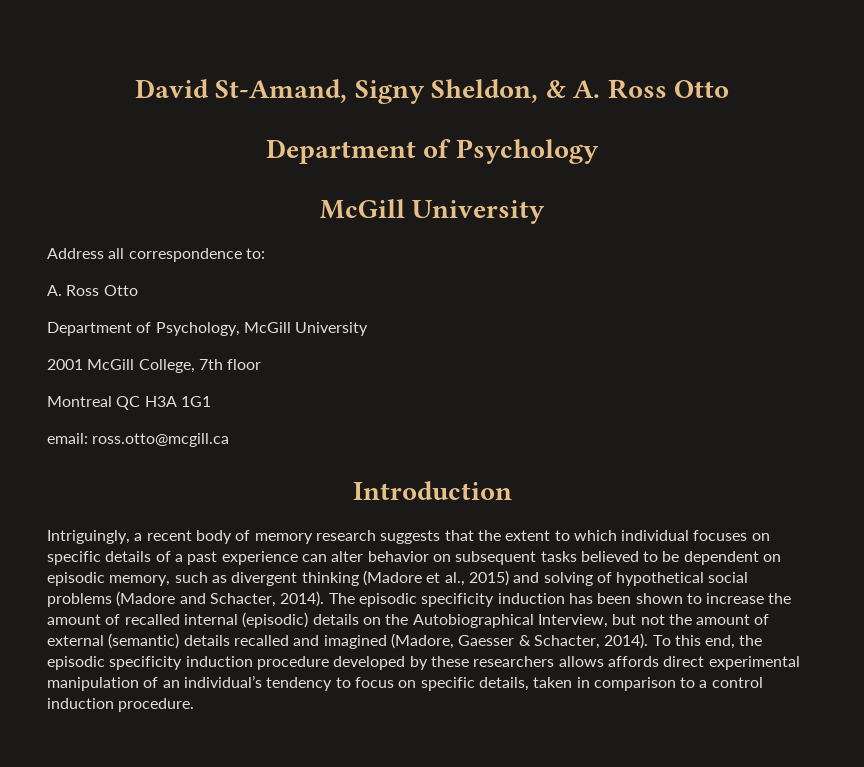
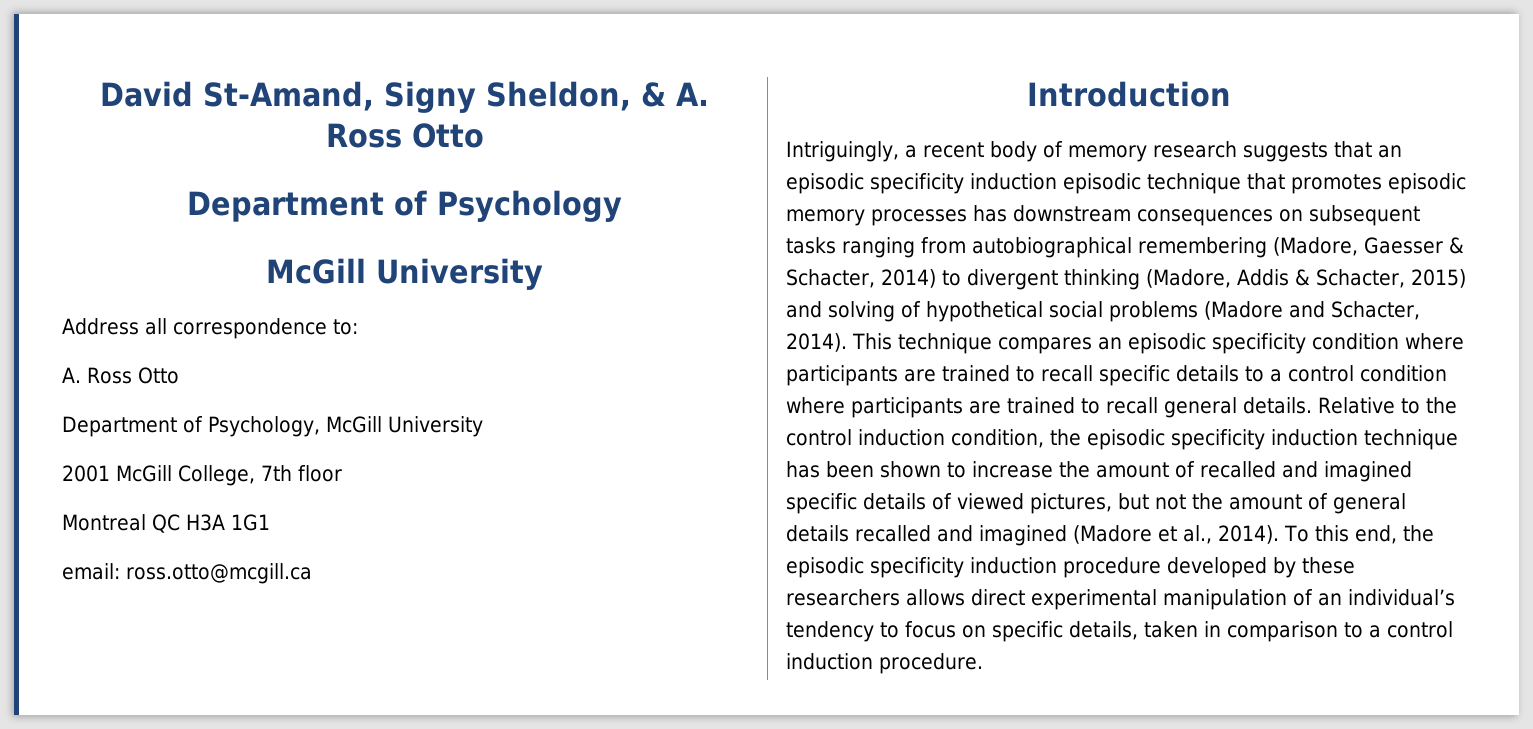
[477,530,770,541] [47,551,782,565] [47,570,465,586] the extent to which individual focuses on specific details of a past experience can alter behavior on subsequent tasks believed to be dependent on episodic memory, such as divergent thinking (Madore et al., -> [1378,145,1402,158] [786,173,1466,194] [786,205,1420,226] [786,237,1464,258] [786,269,1405,290] an episodic specificity induction episodic technique that promotes episodic memory processes has downstream consequences on subsequent tasks ranging from autobiographical remembering (Madore, Gaesser & Schacter, 2014) to divergent thinking (Madore, Addis & Schacter,
[328,593,565,607] The episodic specificity induction -> [852,333,1464,354] [786,365,1447,386] [786,397,1457,418] [786,429,1458,450] This technique compares an episodic specificity condition where participants are trained to recall specific details to a control condition where participants are trained to recall general details. Relative to the control induction condition, the episodic specificity induction technique
[183,612,608,628] internal (episodic) details on the Autobiographical Interview, -> [1282,461,1412,482] [786,493,1112,514] and imagined specific details of viewed pictures,
[47,633,180,649] external (semantic) -> [1333,493,1406,514] general
[390,633,600,649] (Madore, Gaesser & Schacter, -> [1073,525,1212,544] (Madore et al.,
[607,656,659,667] affords -> (965, 597) none

